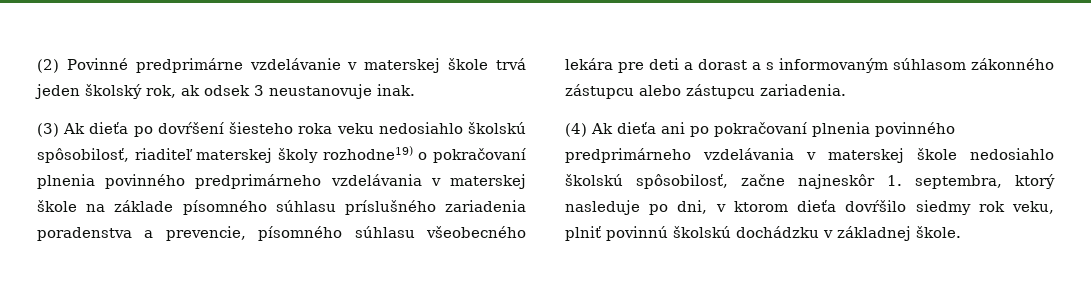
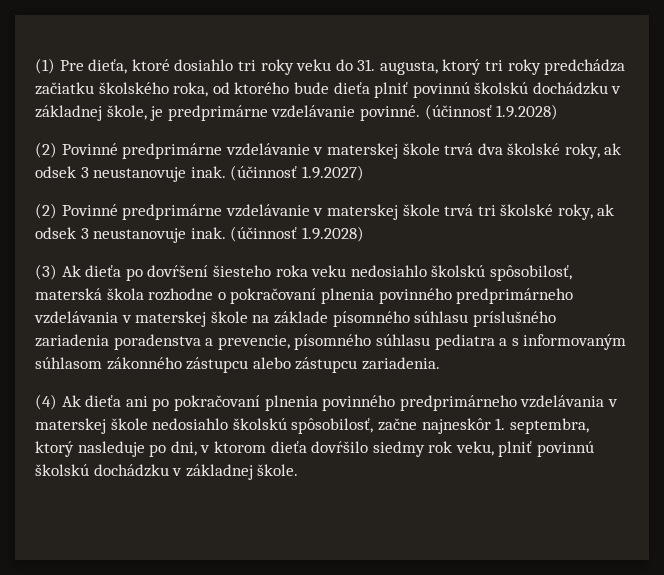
[37,58,526,73] [35,84,415,99] (2) Povinné predprimárne vzdelávanie v materskej škole trvá jeden školský rok, ak odsek 3 neustanovuje inak. -> [35,58,626,75] [35,82,622,98] [35,104,559,121] [35,142,622,159] [35,165,364,182] [35,203,615,220] [35,226,364,243] (1) Pre dieťa, ktoré dosiahlo tri roky veku do 31. augusta, ktorý tri roky predchádza začiatku školského roka, od ktorého bude dieťa plniť povinnú školskú dochádzku v základnej škole, je predprimárne vzdelávanie povinné. (účinnosť 1.9.2028) // (2) Povinné predprimárne vzdelávanie v materskej škole trvá dva školské roky, ak odsek 3 neustanovuje inak. (účinnosť 1.9.2027) // (2) Povinné predprimárne vzdelávanie v materskej škole trvá tri školské roky, ak odsek 3 neustanovuje inak. (účinnosť 1.9.2028)
[134,146,413,163] riaditeľ materskej školy rozhodne19) -> [35,288,214,301] materská škola rozhodne
[426,226,526,238] [565,58,747,73] všeobecného lekára pre deti a dorast -> [434,334,495,350] pediatra

